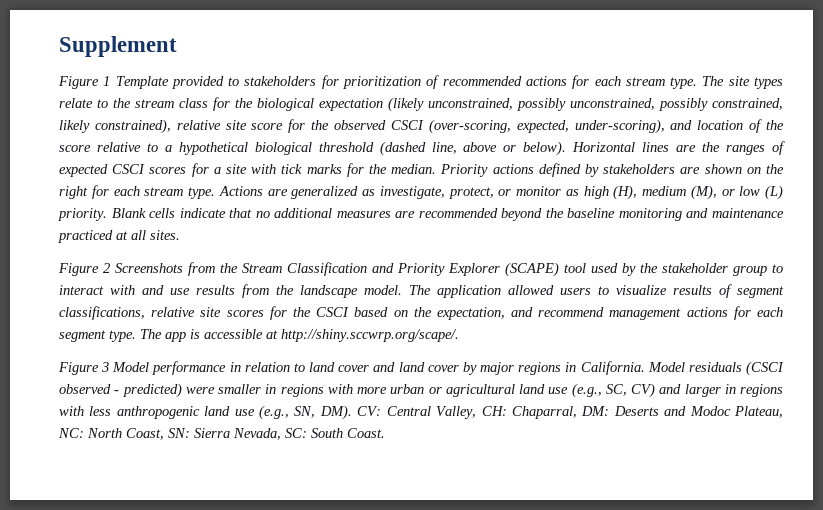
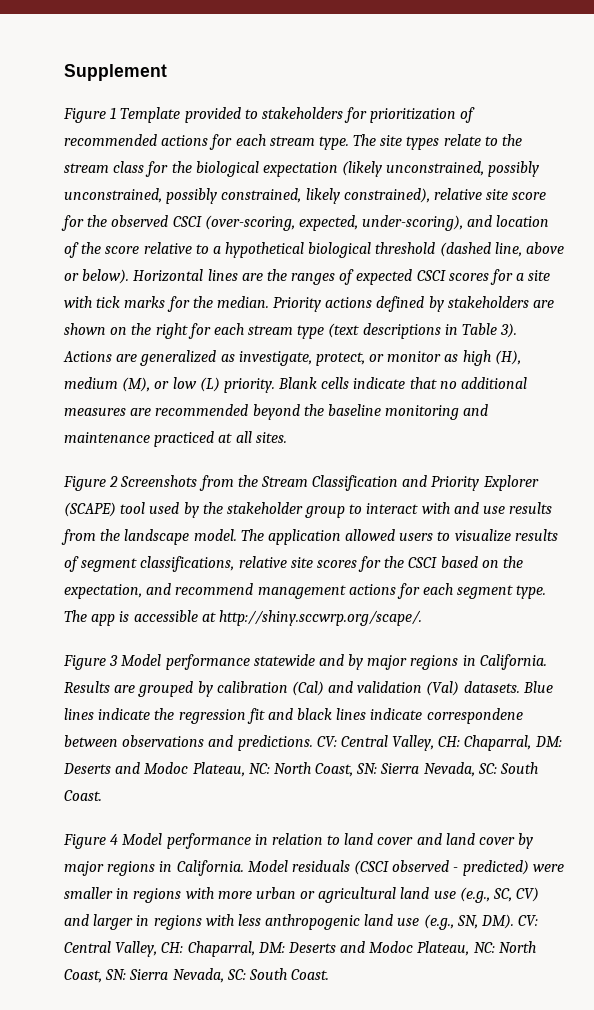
[188,187,215,199] type. -> [297,323,518,339] type (text descriptions in Table 3).
(227, 368) none -> [253,654,547,670] [64,681,553,697] [64,708,523,724] [64,735,562,751] [63,762,539,777] [64,790,102,801] [63,833,251,849] statewide and by major regions in California. Results are grouped by calibration (Cal) and validation (Val) datasets. Blue lines indicate the regression fit and black lines indicate correspondene between observations and predictions. CV: Central Valley, CH: Chaparral, DM: Deserts and Modoc Plateau, NC: North Coast, SN: Sierra Nevada, SC: South Coast. // Figure 4 Model performance

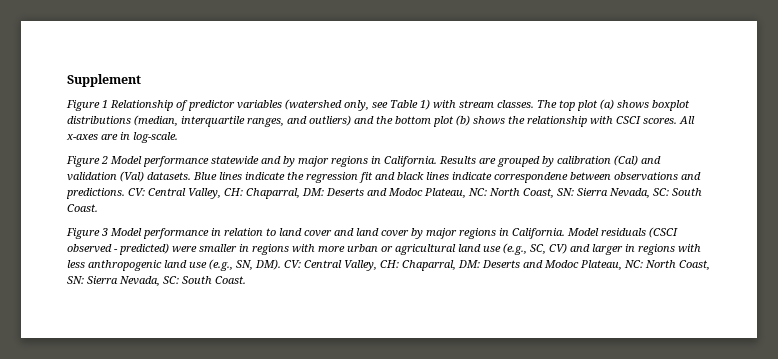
[120,107,476,123] [64,134,523,150] [64,161,540,177] [64,188,547,204] [61,215,550,231] [64,242,565,258] [64,269,551,285] [64,296,555,312] [64,323,518,339] [63,350,521,366] [64,377,528,393] [64,404,489,420] [64,431,287,447] [63,475,539,491] [64,502,553,518] [61,529,558,545] [64,556,524,572] [64,583,547,599] [64,610,422,626] [63,655,119,670] Template provided to stakeholders for prioritization of recommended actions for each stream type. The site types relate to the stream class for the biological expectation (likely unconstrained, possibly unconstrained, possibly constrained, likely constrained), relative site score for the observed CSCI (over-scoring, expected, under-scoring), and location of the score relative to a hypothetical biological threshold (dashed line, above or below). Horizontal lines are the ranges of expected CSCI scores for a site with tick marks for the median. Priority actions defined by stakeholders are shown on the right for each stream type (text descriptions in Table 3). Actions are generalized as investigate, protect, or monitor as high (H), medium (M), or low (L) priority. Blank cells indicate that no additional measures are recommended beyond the baseline monitoring and maintenance practiced at all sites. // Figure 2 Screenshots from the Stream Classification and Priority Explorer (SCAPE) tool used by the stakeholder group to interact with and use results from the landscape model. The application allowed users to visualize results of segment classifications, relative site scores for the CSCI based on the expectation, and recommend management actions for each segment type. The app is accessible at http://shiny.sccwrp.org/scape/. // Figure 3 -> [110,99,690,111] [67,115,695,127] [66,132,178,143] [66,156,108,167] Relationship of predictor variables (watershed only, see Table 1) with stream classes. The top plot (a) shows boxplot distributions (median, interquartile ranges, and outliers) and the bottom plot (b) shows the relationship with CSCI scores. All x-axes are in log-scale. // Figure 2
[110,834,119,845] 4 -> [101,228,108,236] 3

